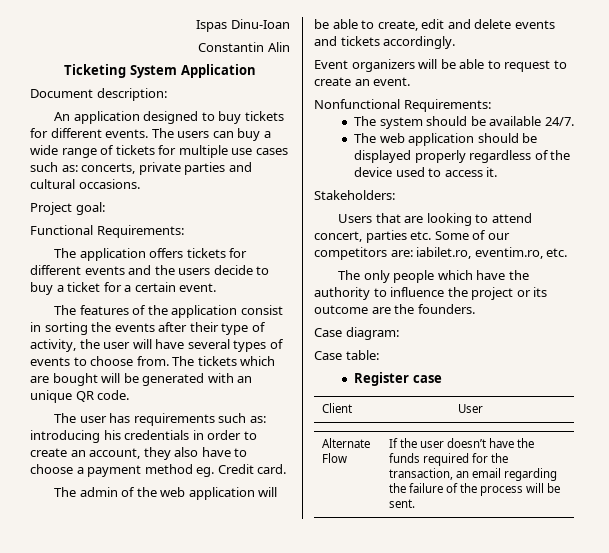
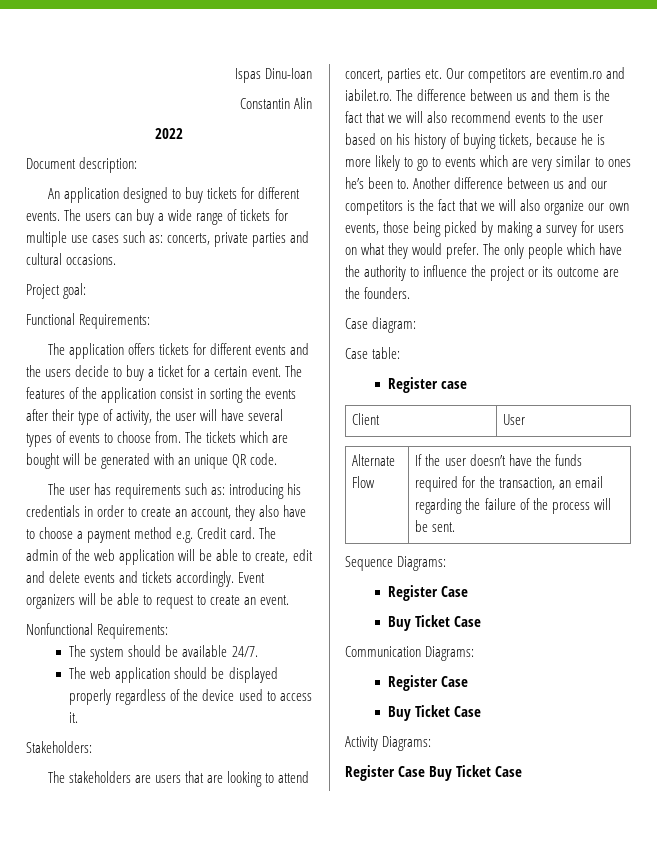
[64,64,256,78] Ticketing System Application -> [155,128,183,139] 2022
(217, 287) // -> (281, 372) none
[196,467,215,477] eg. -> [176,531,194,543] e.g.
(287, 469) // -> (256, 533) none
(456, 42) // -> (235, 579) none
[338,214,373,223] Users -> [47,771,181,783] The stakeholders are users
[434,230,510,240] [314,247,568,260] Some of our competitors are: iabilet.ro, eventim.ro, etc. // -> [446,67,626,83] [345,89,611,101] [345,111,604,123] [345,133,606,149] [345,155,631,171] [345,177,608,189] [345,199,629,215] [345,221,625,237] [345,243,480,259] Our competitors are eventim.ro and iabilet.ro. The difference between us and them is the fact that we will also recommend events to the user based on his history of buying tickets, because he is more likely to go to events which are very similar to ones he’s been to. Another difference between us and our competitors is the fact that we will also organize our own events, those being picked by making a survey for users on what they would prefer.
(415, 503) none -> [345,556,447,571] [388,585,469,601] [388,615,482,631] [345,646,475,661] [388,675,469,691] [388,705,482,721] [345,736,432,751] [345,765,523,781] // Sequence Diagrams: // Register Case // Buy Ticket Case // Communication Diagrams: // Register Case // Buy Ticket Case // Activity Diagrams: // Register Case Buy Ticket Case

